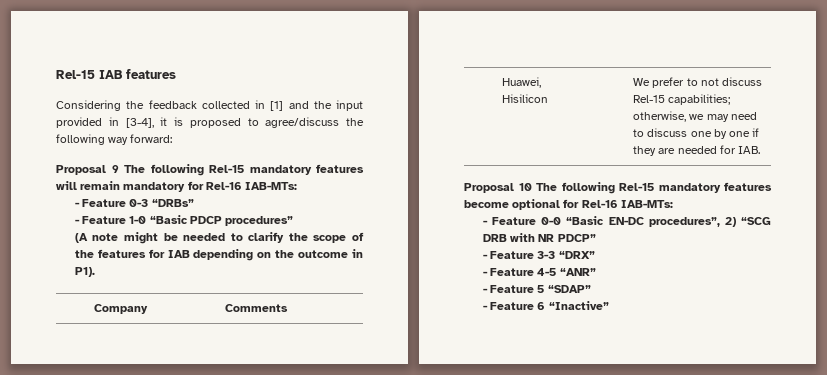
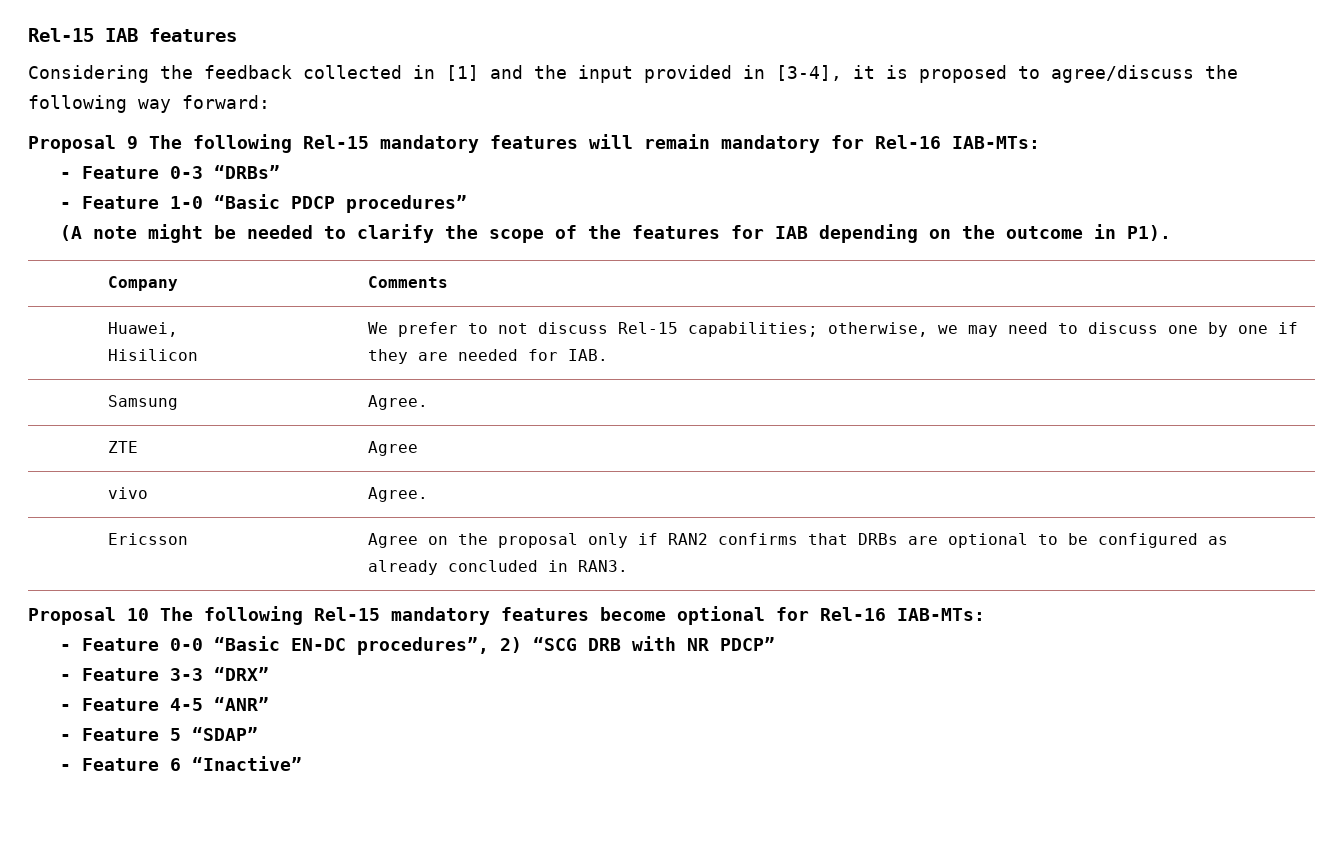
(761, 150) none -> [108,395,179,410] [368,395,429,410] [108,441,139,453] [368,441,419,456] [108,487,149,499] [368,487,429,502] [108,533,189,545] [368,533,1229,548] [368,560,629,575] // Samsung | Agree. // ZTE | Agree // vivo | Agree. // Ericsson | Agree on the proposal only if RAN2 confirms that DRBs are optional to be configured as already concluded in RAN3.

